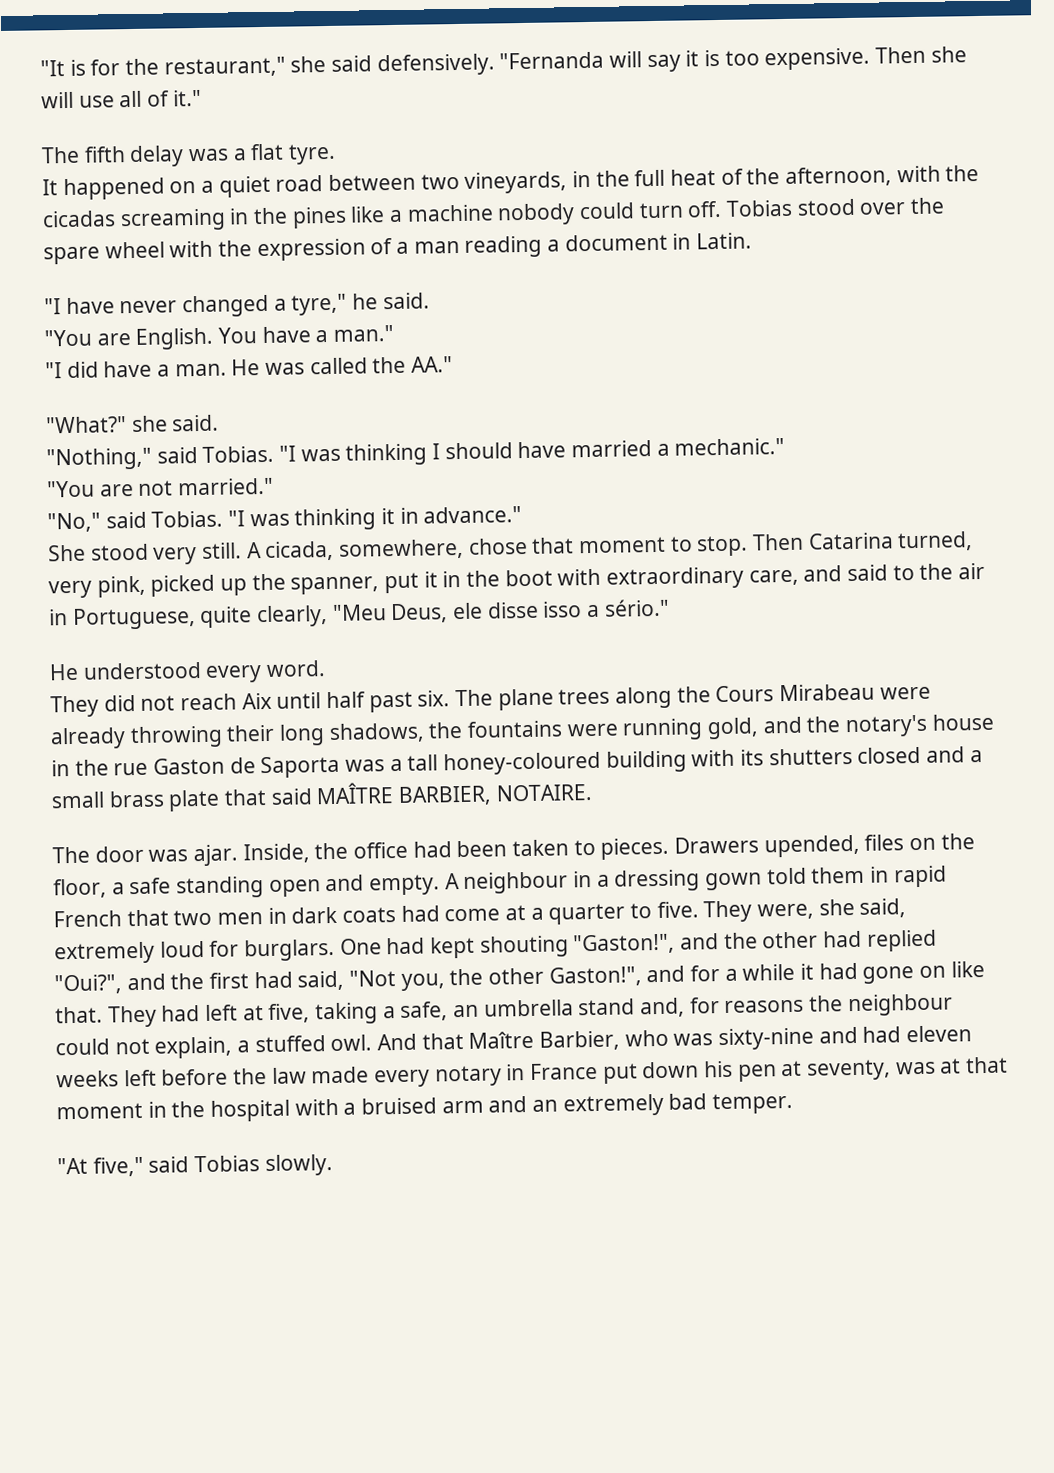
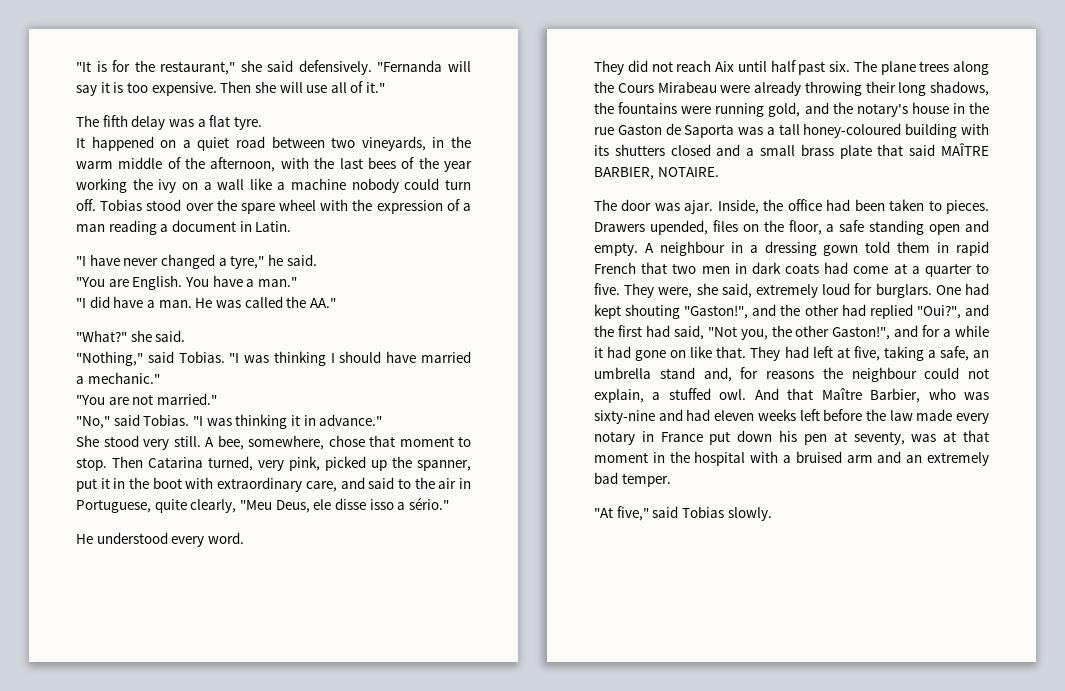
[634,169,717,187] full heat -> [76,157,163,169] warm middle
[42,206,347,232] cicadas screaming in the pines -> [339,157,473,172] [76,178,245,193] last bees of the year working the ivy on a wall
[264,540,335,561] cicada, -> [217,435,244,450] bee,

